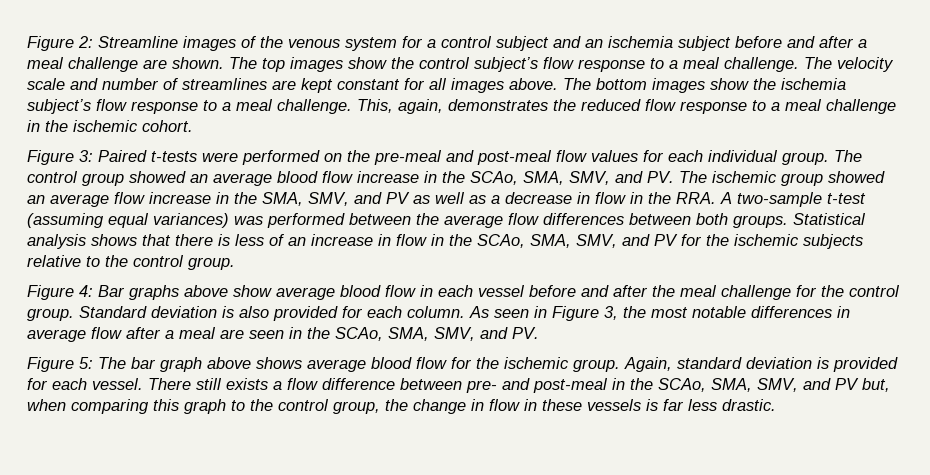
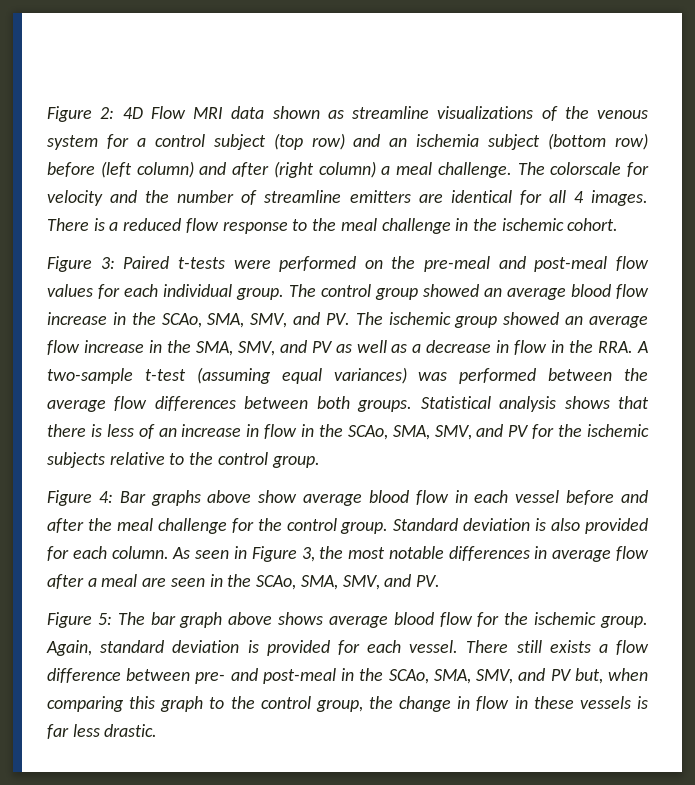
[98,36,236,51] Streamline images -> [122,106,534,119] 4D Flow MRI data shown as streamline visualizations
(549, 43) none -> [273,133,345,150] (top row)
[735,36,867,48] [27,57,894,72] [27,78,846,93] [27,99,576,114] before and after a meal challenge are shown. The top images show the control subject’s flow response to a meal challenge. The velocity scale and number of streamlines are kept constant for all images above. The bottom images show the ischemia subject’s flow response to a meal challenge. This, again, demonstrates the -> [548,133,648,150] [47,161,649,178] [47,190,648,206] [47,218,119,231] (bottom row) before (left column) and after (right column) a meal challenge. The colorscale for velocity and the number of streamline emitters are identical for all 4 images. There is a
[771,102,780,111] a -> [312,218,337,231] the

